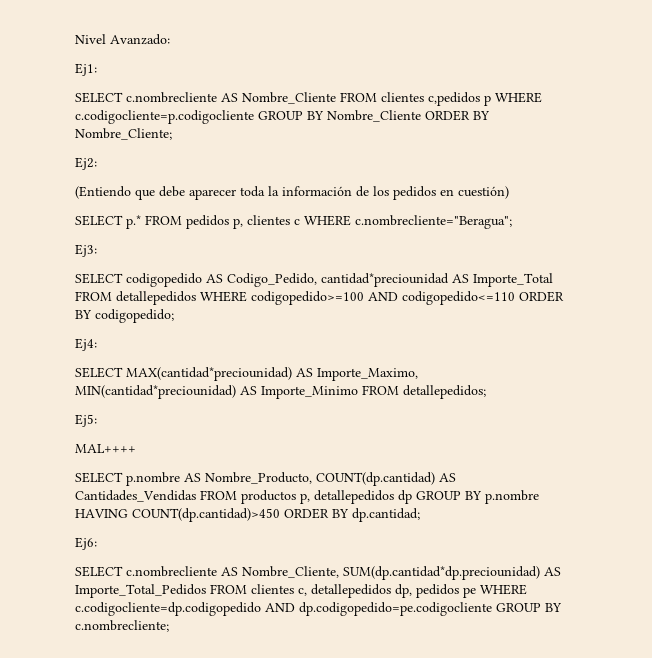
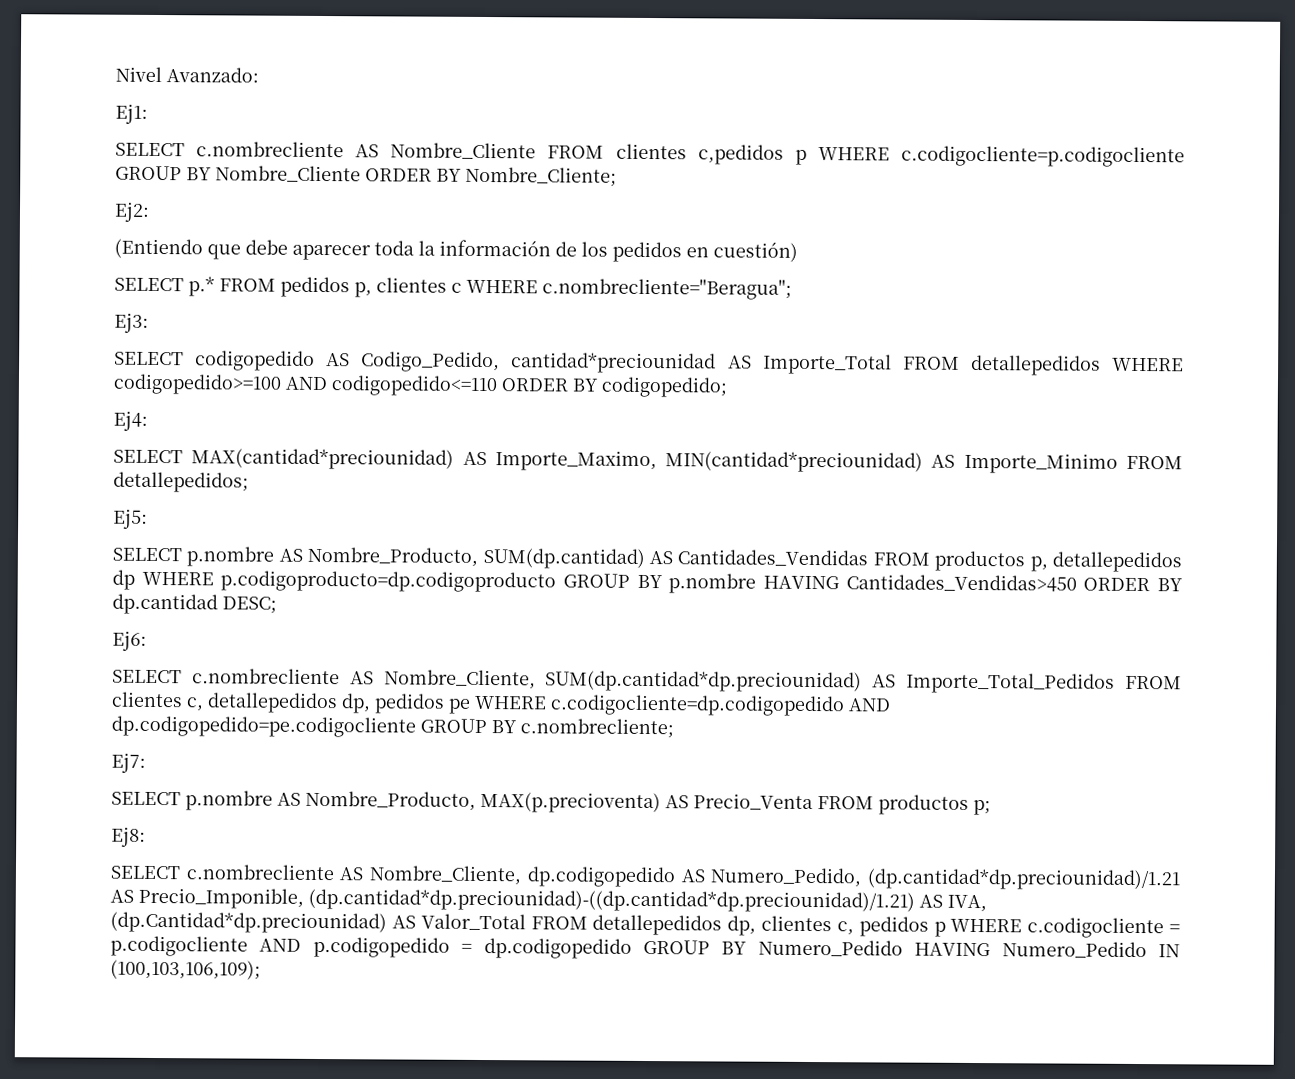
[75,444,136,453] [75,472,435,486] // MAL++++ // SELECT p.nombre AS Nombre_Producto, COUNT(dp.cantidad) -> [112,546,645,569] // SELECT p.nombre AS Nombre_Producto, SUM(dp.cantidad)
(412, 497) none -> [141,570,557,593] WHERE p.codigoproducto=dp.codigoproducto
[132,508,420,522] COUNT(dp.cantidad)>450 ORDER BY dp.cantidad; -> [845,574,1183,592] [112,593,277,615] Cantidades_Vendidas>450 ORDER BY dp.cantidad DESC;
(169, 626) none -> [111,752,146,773] [111,790,991,816] [111,826,146,847] [110,864,1180,891] [110,887,987,913] [110,911,1181,939] [110,935,1180,959] [110,959,261,980] // Ej7: // SELECT p.nombre AS Nombre_Producto, MAX(p.precioventa) AS Precio_Venta FROM productos p; // Ej8: // SELECT c.nombrecliente AS Nombre_Cliente, dp.codigopedido AS Numero_Pedido, (dp.cantidad*dp.preciounidad)/1.21 AS Precio_Imponible, (dp.cantidad*dp.preciounidad)-((dp.cantidad*dp.preciounidad)/1.21) AS IVA, (dp.Cantidad*dp.preciounidad) AS Valor_Total FROM detallepedidos dp, clientes c, pedidos p WHERE c.codigocliente = p.codigocliente AND p.codigopedido = dp.codigopedido GROUP BY Numero_Pedido HAVING Numero_Pedido IN (100,103,106,109);

